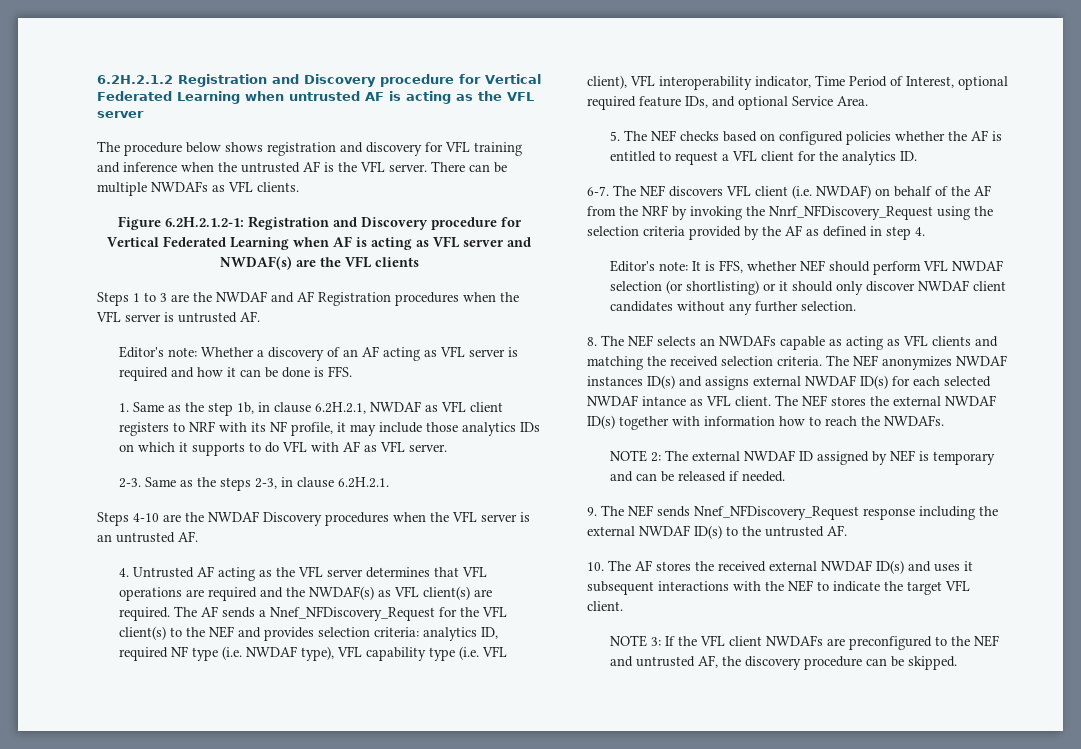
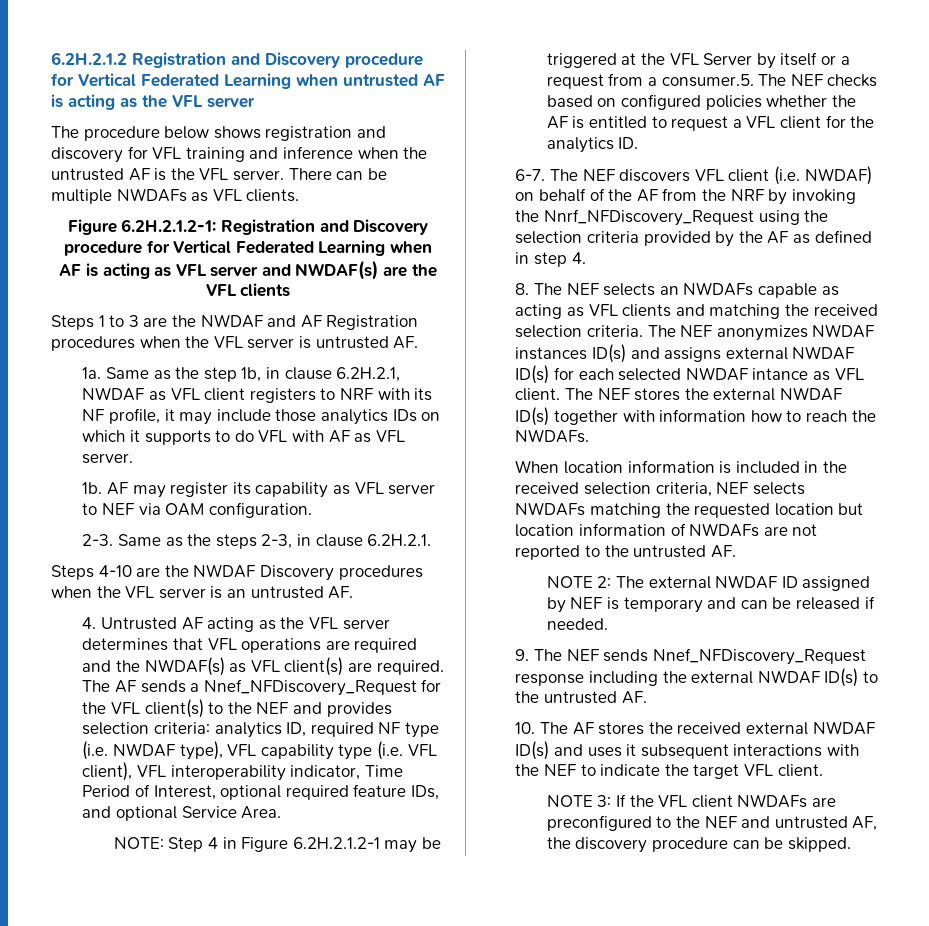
[119,346,519,361] [119,366,353,381] [119,403,130,412] Editor's note: Whether a discovery of an AF acting as VFL server is required and how it can be done is FFS. // 1. -> [82,367,102,379] 1a.
(448, 448) none -> [82,482,436,498] [82,502,312,518] // 1b. AF may register its capability as VFL server to NEF via OAM configuration.
[609,131,620,141] 5. -> [113,837,441,853] [546,52,850,69] [546,73,754,89] NOTE: Step 4 in Figure 6.2H.2.1.2-1 may be triggered at the VFL Server by itself or a request from a consumer.5.
[609,260,1003,275] [609,280,1006,295] [609,301,856,315] // Editor's note: It is FFS, whether NEF should perform VFL NWDAF selection (or shortlisting) or it should only discover NWDAF client candidates without any further selection. -> (586, 258) none
(945, 420) none -> [515,460,847,474] [515,482,805,497] [515,502,864,518] [515,523,818,537] [515,545,736,560] // When location information is included in the received selection criteria, NEF selects NWDAFs matching the requested location but location information of NWDAFs are not reported to the untrusted AF.

